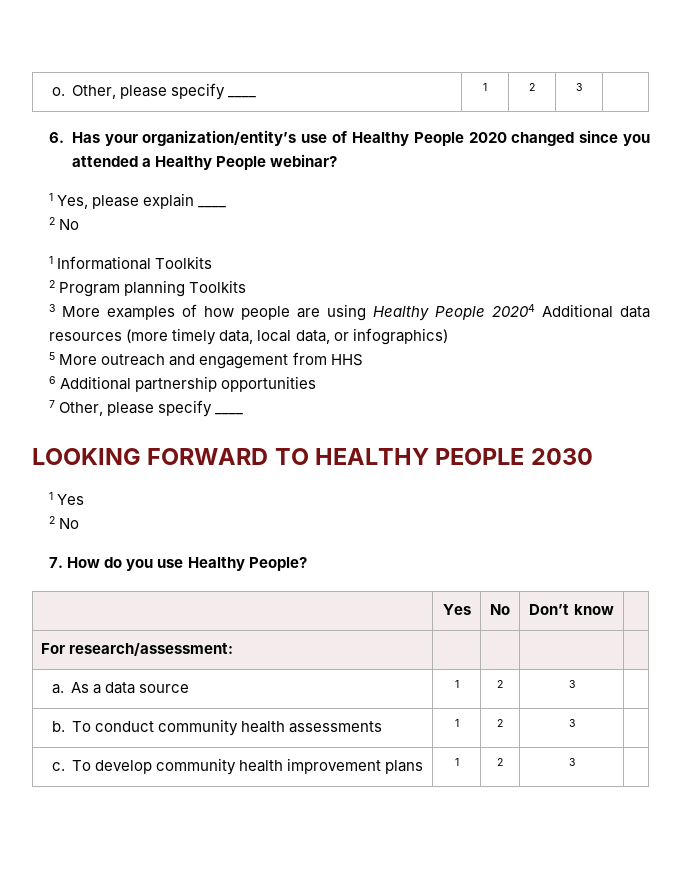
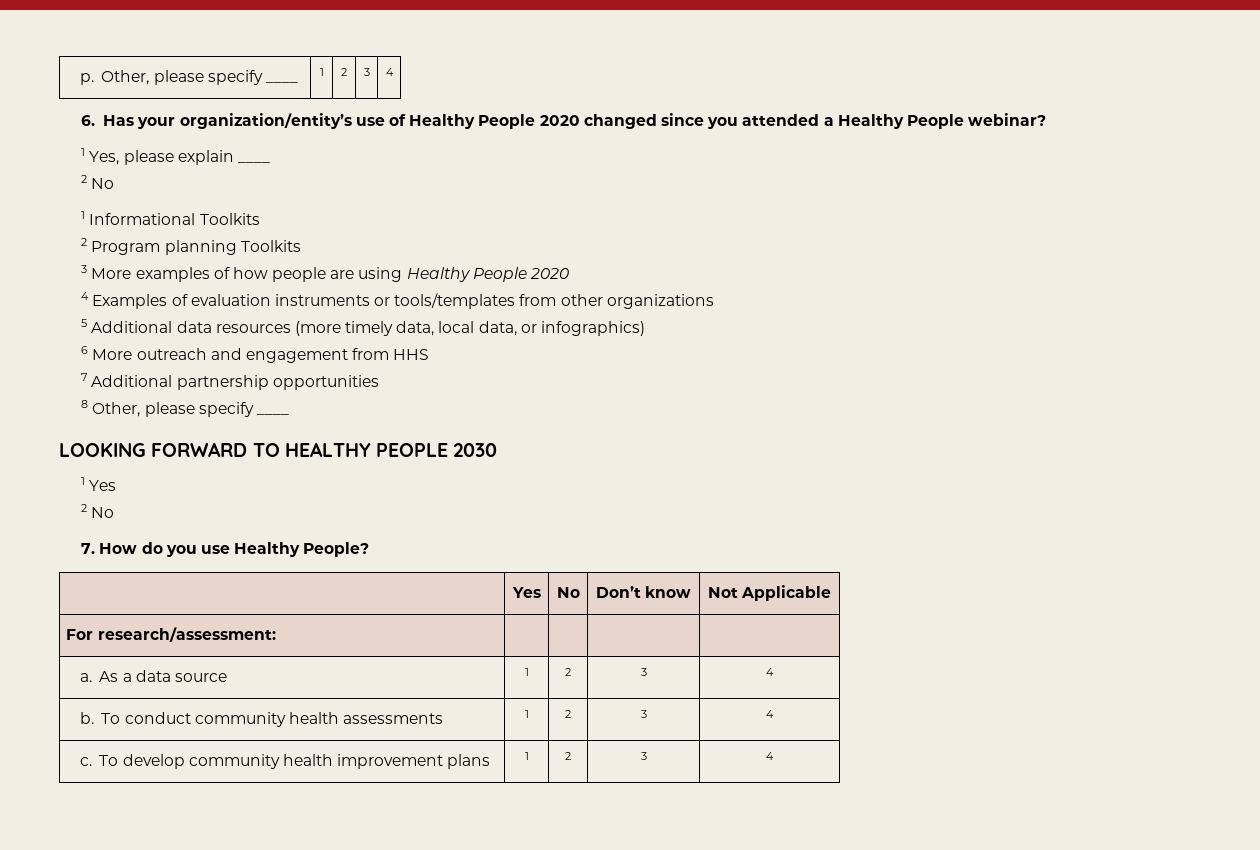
[51,87,65,96] o. -> [79,73,94,85] p.
(582, 87) none -> [385,68,394,76] 4
[492,304,536,317] 20204 -> [529,268,569,279] [81,292,714,309] [81,319,88,327] 2020 // 4 Examples of evaluation instruments or tools/templates from other organizations // 5
[49,352,56,360] 5 -> [81,346,89,354] 6
[49,376,57,384] 6 -> [81,373,88,381] 7
[49,400,56,408] 7 -> [81,400,89,408] 8
(614, 609) none -> [707,585,832,601] Not Applicable
(575, 684) none -> [766,668,774,676] 4
(575, 723) none -> [766,710,774,718] 4
(575, 762) none -> [766,752,774,760] 4

